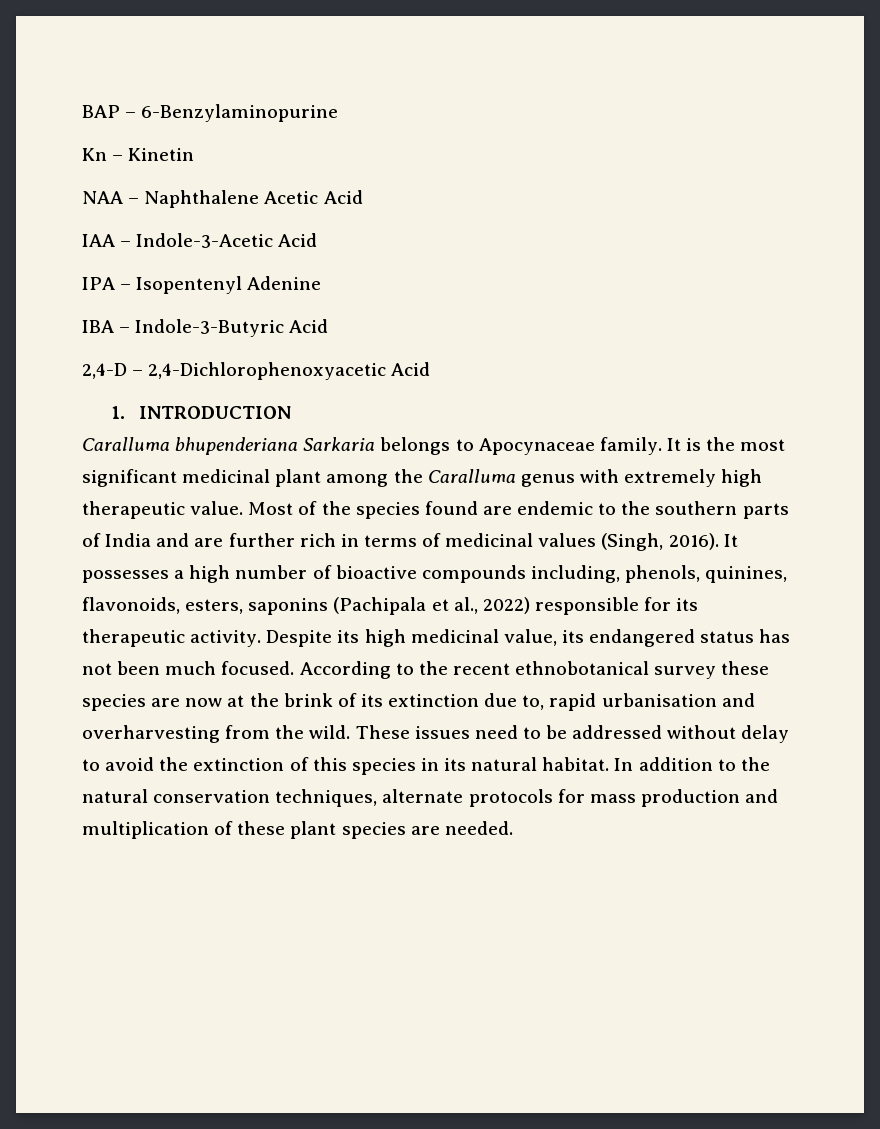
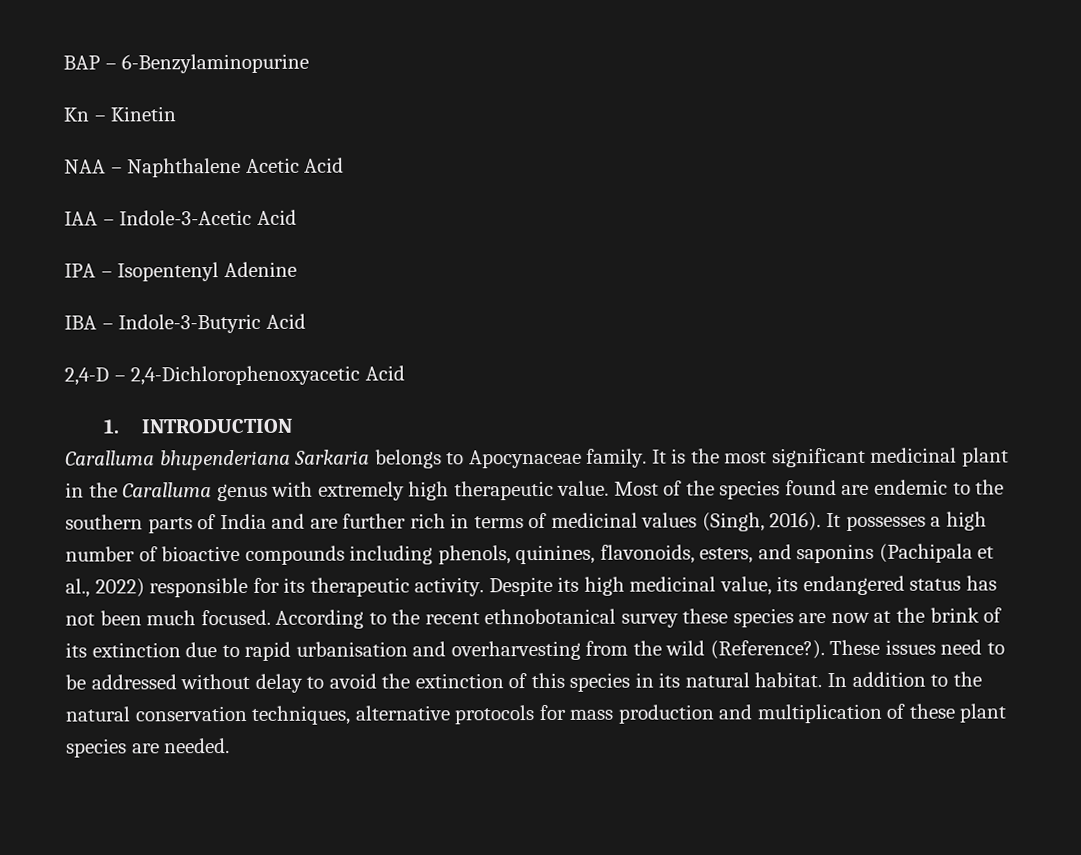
[326,474,389,487] among -> [65,482,84,498] in
[530,565,620,583] including, -> [349,545,434,565] including
(244, 606) none -> [757,544,792,560] and
[522,695,545,710] to, -> [221,644,240,658] to
[309,725,351,739] wild. -> [665,640,825,660] wild (Reference?).
[382,789,464,803] alternate -> [354,705,450,721] alternative

